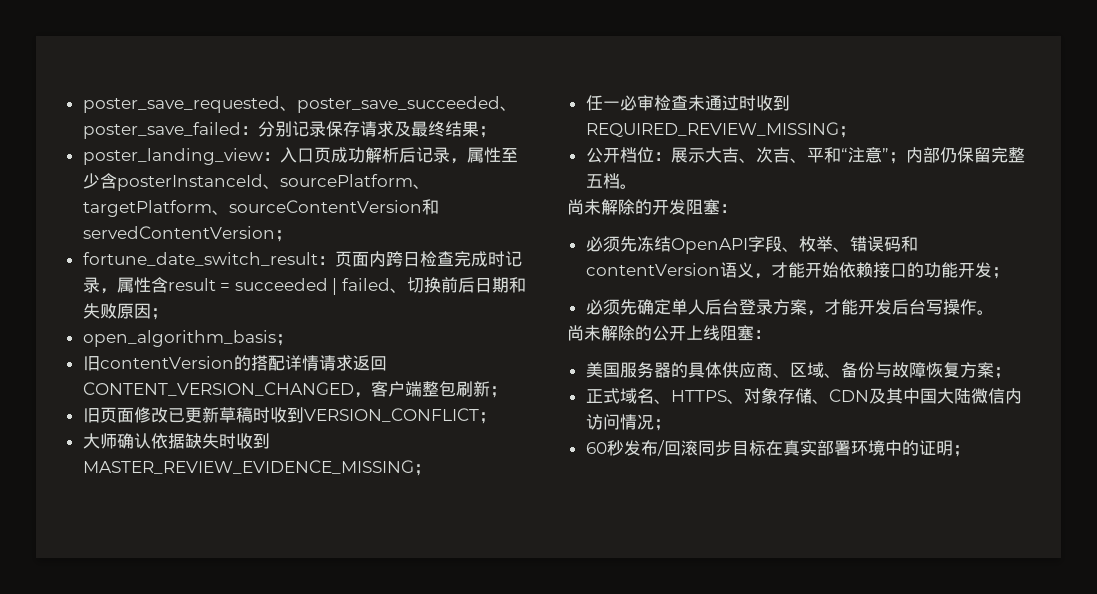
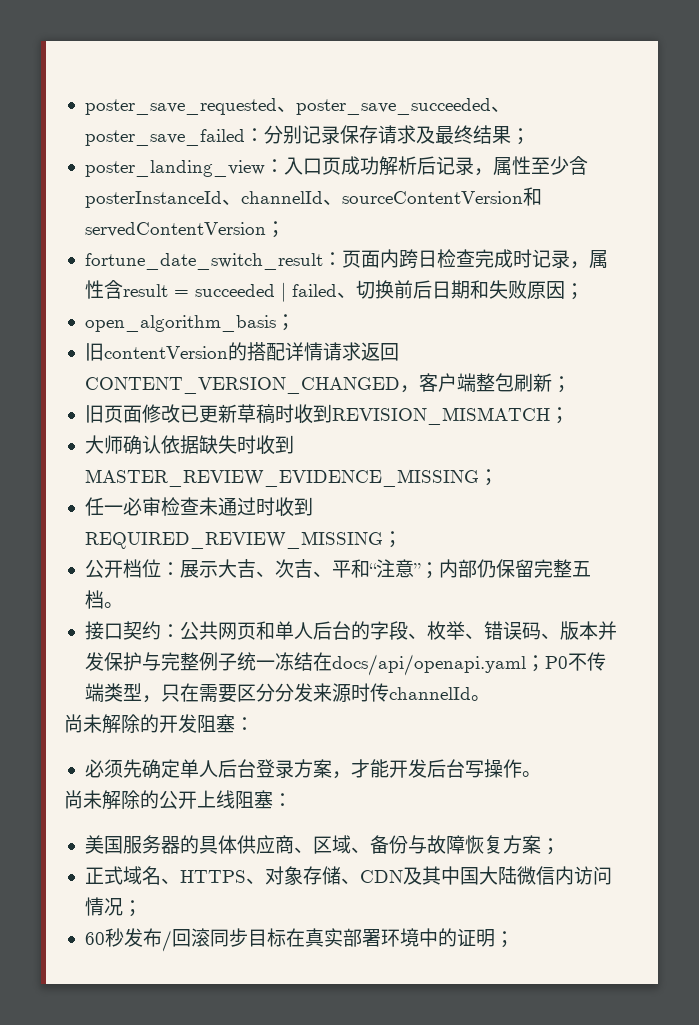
[279,174,430,189] [82,200,212,217] sourcePlatform、targetPlatform -> [240,191,323,204] channelId
[303,408,479,422] VERSION_CONFLICT -> [331,407,550,425] REVISION_MISMATCH
(637, 186) none -> [84,621,617,640] [84,652,606,676] [84,683,490,703] // 接口契约：公共网页和单人后台的字段、枚举、错误码、版本并发保护与完整例子统一冻结在docs/api/openapi.yaml；P0不传端类型，只在需要区分分发来源时传channelId。
[585,236,918,254] [585,262,1009,279] // 必须先冻结OpenAPI字段、枚举、错误码和contentVersion语义，才能开始依赖接口的功能开发； -> (254, 724) none

